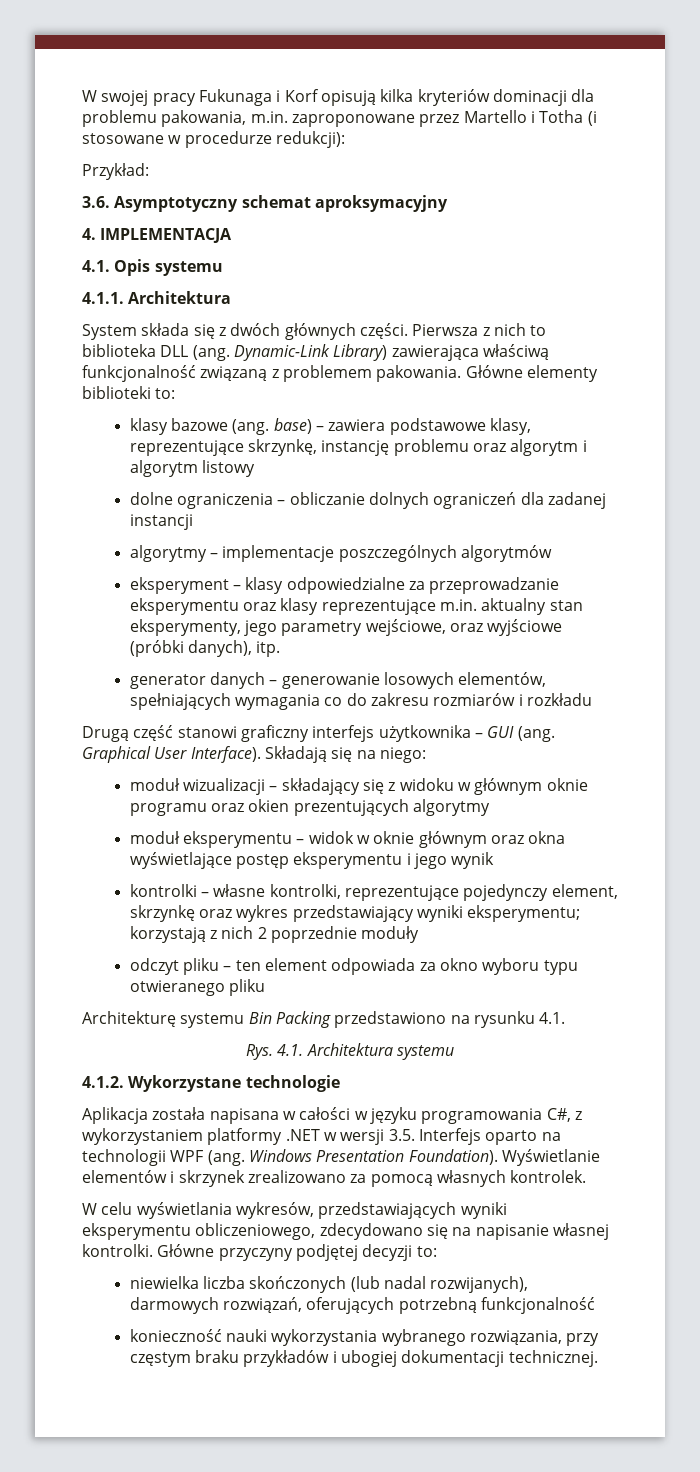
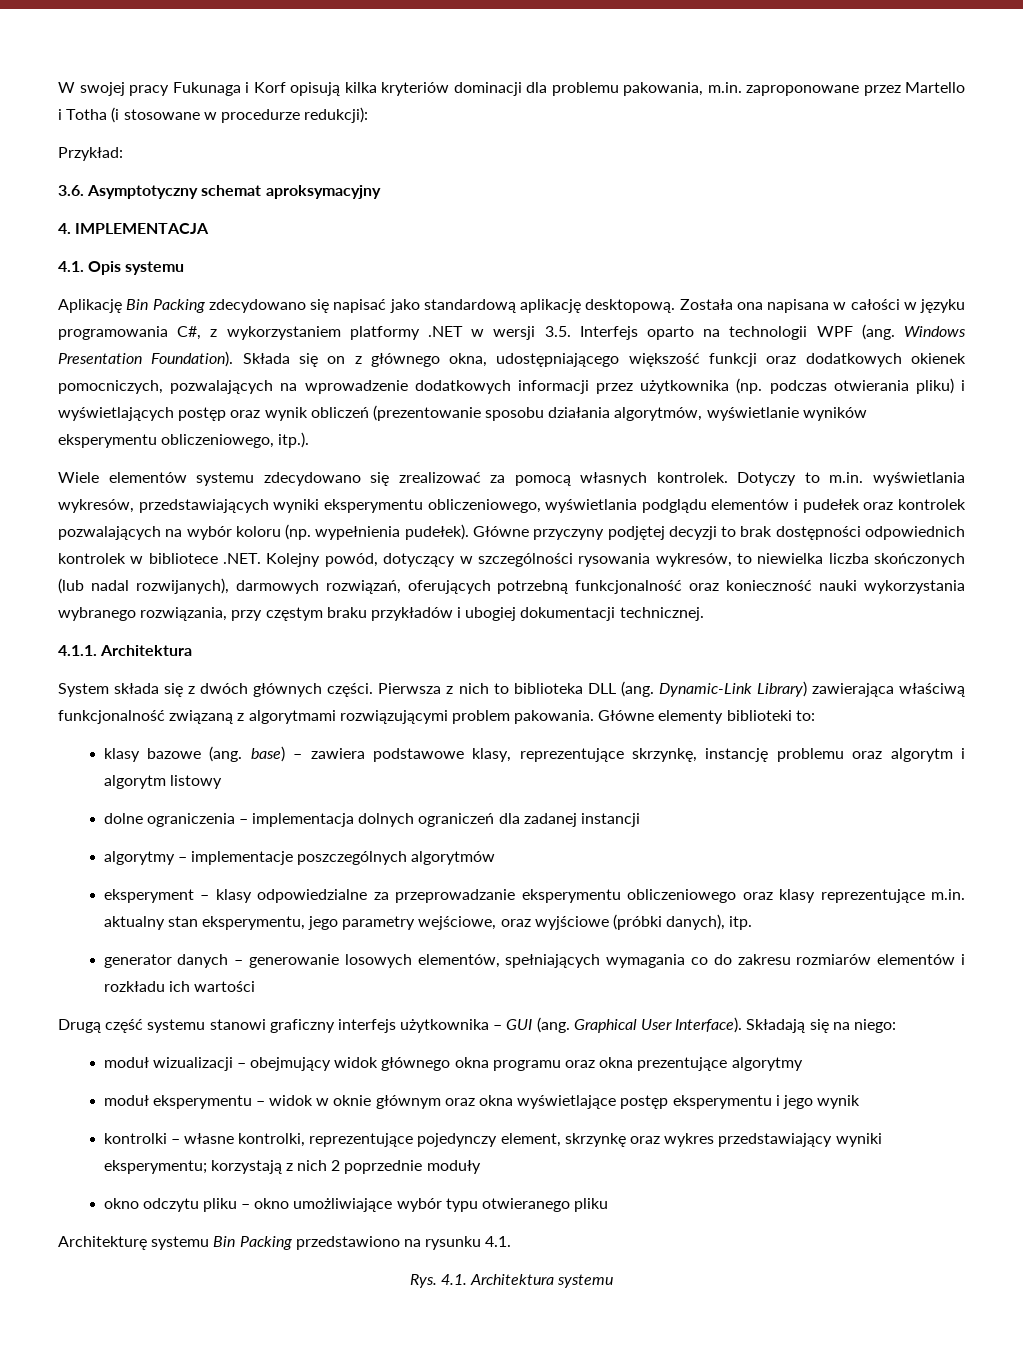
(223, 268) none -> [58,299,965,313] [58,324,967,340] [58,351,966,367] [58,378,965,394] [58,405,867,421] [58,432,310,448] [58,472,966,486] [58,499,966,513] [58,524,966,540] [58,553,966,567] [58,578,965,594] [58,607,704,621] // Aplikację Bin Packing zdecydowano się napisać jako standardową aplikację desktopową. Została ona napisana w całości w języku programowania C#, z wykorzystaniem platformy .NET w wersji 3.5. Interfejs oparto na technologii WPF (ang. Windows Presentation Foundation). Składa się on z głównego okna, udostępniającego większość funkcji oraz dodatkowych okienek pomocniczych, pozwalających na wprowadzenie dodatkowych informacji przez użytkownika (np. podczas otwierania pliku) i wyświetlających postęp oraz wynik obliczeń (prezentowanie sposobu działania algorytmów, wyświetlanie wyników eksperymentu obliczeniowego, itp.). // Wiele elementów systemu zdecydowano się zrealizować za pomocą własnych kontrolek. Dotyczy to m.in. wyświetlania wykresów, przedstawiających wyniki eksperymentu obliczeniowego, wyświetlania podglądu elementów i pudełek oraz kontrolek pozwalających na wybór koloru (np. wypełnienia pudełek). Główne przyczyny podjętej decyzji to brak dostępności odpowiednich kontrolek w bibliotece .NET. Kolejny powód, dotyczący w szczególności rysowania wykresów, to niewielka liczba skończonych (lub nadal rozwijanych), darmowych rozwiązań, oferujących potrzebną funkcjonalność oraz konieczność nauki wykorzystania wybranego rozwiązania, przy częstym braku przykładów i ubogiej dokumentacji technicznej.
[282,365,372,382] problemem -> [248,710,510,724] algorytmami rozwiązującymi problem
[289,492,365,505] obliczanie -> [252,813,355,827] implementacja
(239, 606) none -> [627,889,737,903] obliczeniowego
[129,619,241,636] eksperymenty, -> [201,916,305,930] eksperymentu,
(516, 699) none -> [877,954,956,965] elementów
(593, 699) none -> [168,981,255,992] ich wartości
(174, 733) none -> [147,1019,206,1033] systemu
[281,778,588,795] [129,799,409,816] składający się z widoku w głównym oknie programu oraz okien prezentujących -> [250,1057,728,1071] obejmujący widok głównego okna programu oraz okna prezentujące
[129,958,540,975] odczyt pliku – ten element odpowiada za okno wyboru -> [103,1198,442,1212] okno odczytu pliku – okno umożliwiające wybór
[82,1075,340,1092] [82,1107,582,1124] [82,1128,561,1145] [82,1149,600,1166] [82,1170,587,1187] [82,1202,507,1219] [82,1223,609,1240] [82,1244,437,1261] [129,1276,529,1293] [129,1297,596,1314] [129,1329,600,1346] [129,1350,598,1367] // 4.1.2. Wykorzystane technologie // Aplikacja została napisana w całości w języku programowania C#, z wykorzystaniem platformy .NET w wersji 3.5. Interfejs oparto na technologii WPF (ang. Windows Presentation Foundation). Wyświetlanie elementów i skrzynek zrealizowano za pomocą własnych kontrolek. // W celu wyświetlania wykresów, przedstawiających wyniki eksperymentu obliczeniowego, zdecydowano się na napisanie własnej kontrolki. Główne przyczyny podjętej decyzji to: // niewielka liczba skończonych (lub nadal rozwijanych), darmowych rozwiązań, oferujących potrzebną funkcjonalność // konieczność nauki wykorzystania wybranego rozwiązania, przy częstym braku przykładów i ubogiej dokumentacji technicznej. -> (614, 1281) none

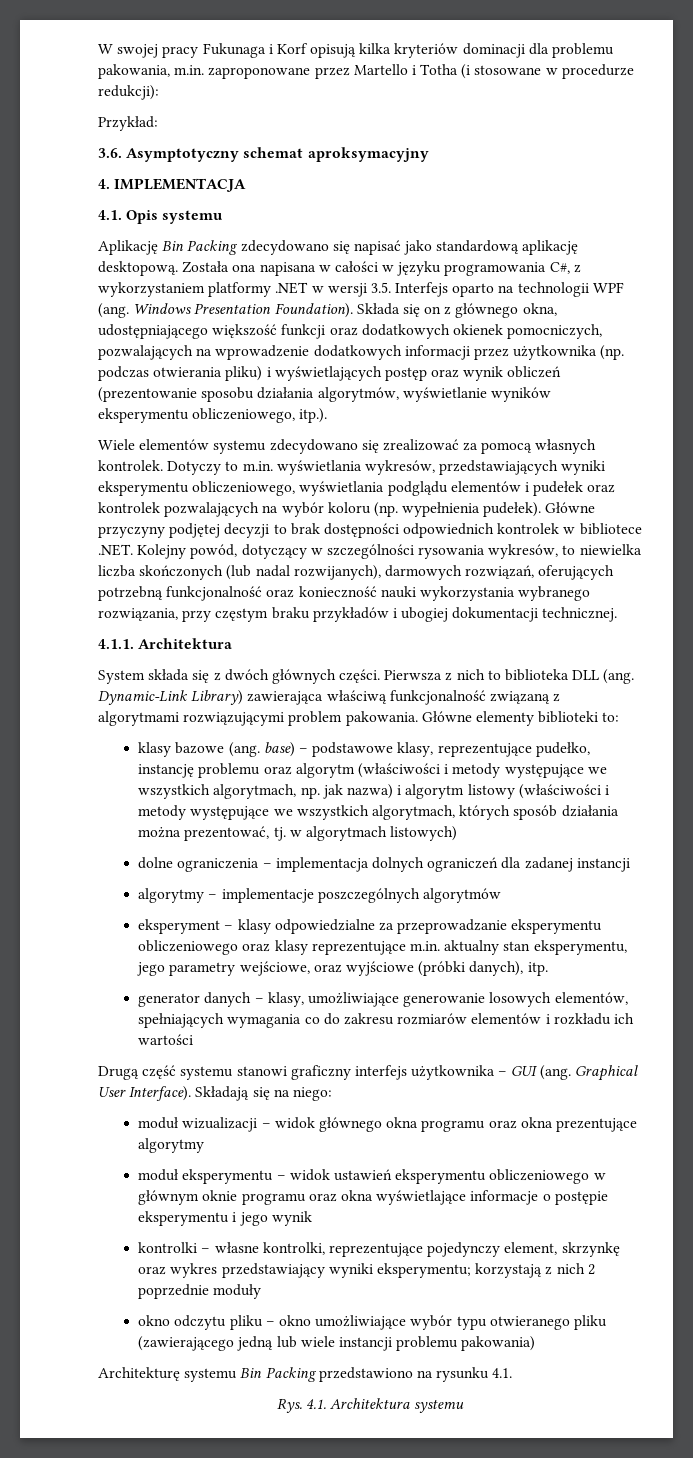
[310,748,365,759] zawiera -> (308, 750) none
[632,748,698,762] skrzynkę, -> [535,742,590,757] pudełko,
[961,748,965,759] [103,775,222,789] i algorytm listowy -> [357,763,607,778] [138,784,609,799] [138,805,619,820] [138,826,458,841] (właściwości i metody występujące we wszystkich algorytmach, np. jak nazwa) i algorytm listowy (właściwości i metody występujące we wszystkich algorytmach, których sposób działania można prezentować, tj. w algorytmach listowych)
(244, 962) none -> [267,992,399,1007] klasy, umożliwiające
[250,1057,332,1071] obejmujący -> (271, 1125) none
[316,1095,669,1109] w oknie głównym oraz okna wyświetlające postęp -> [333,1169,606,1184] [138,1190,608,1205] ustawień eksperymentu obliczeniowego w głównym oknie programu oraz okna wyświetlające informacje o postępie
(609, 1205) none -> [138,1336,536,1351] (zawierającego jedną lub wiele instancji problemu pakowania)

